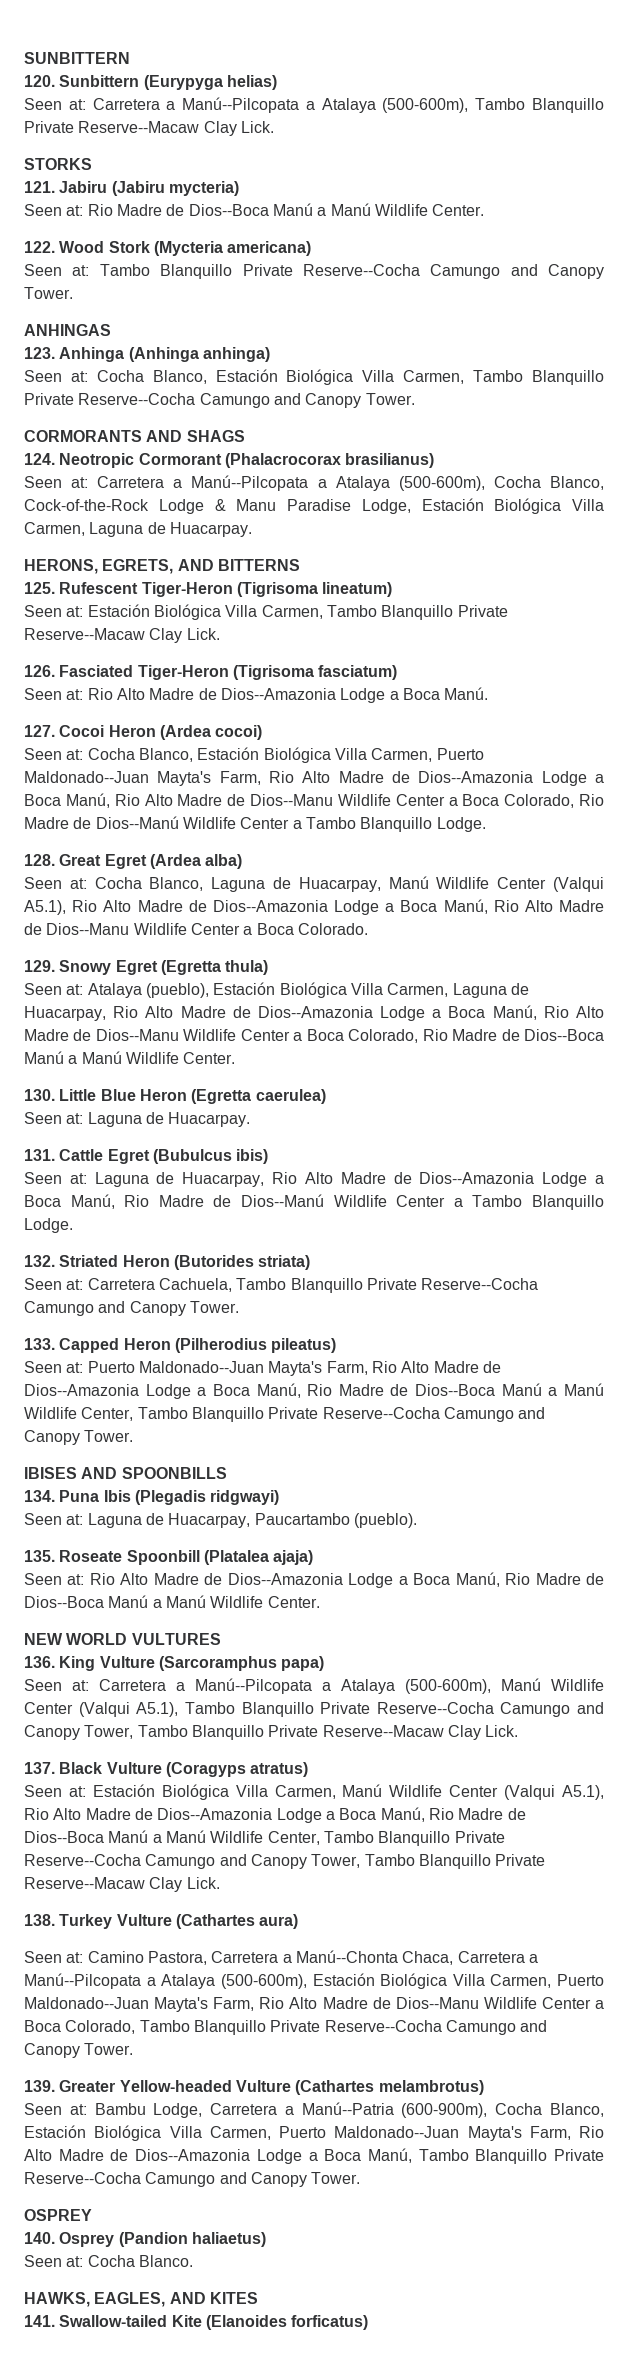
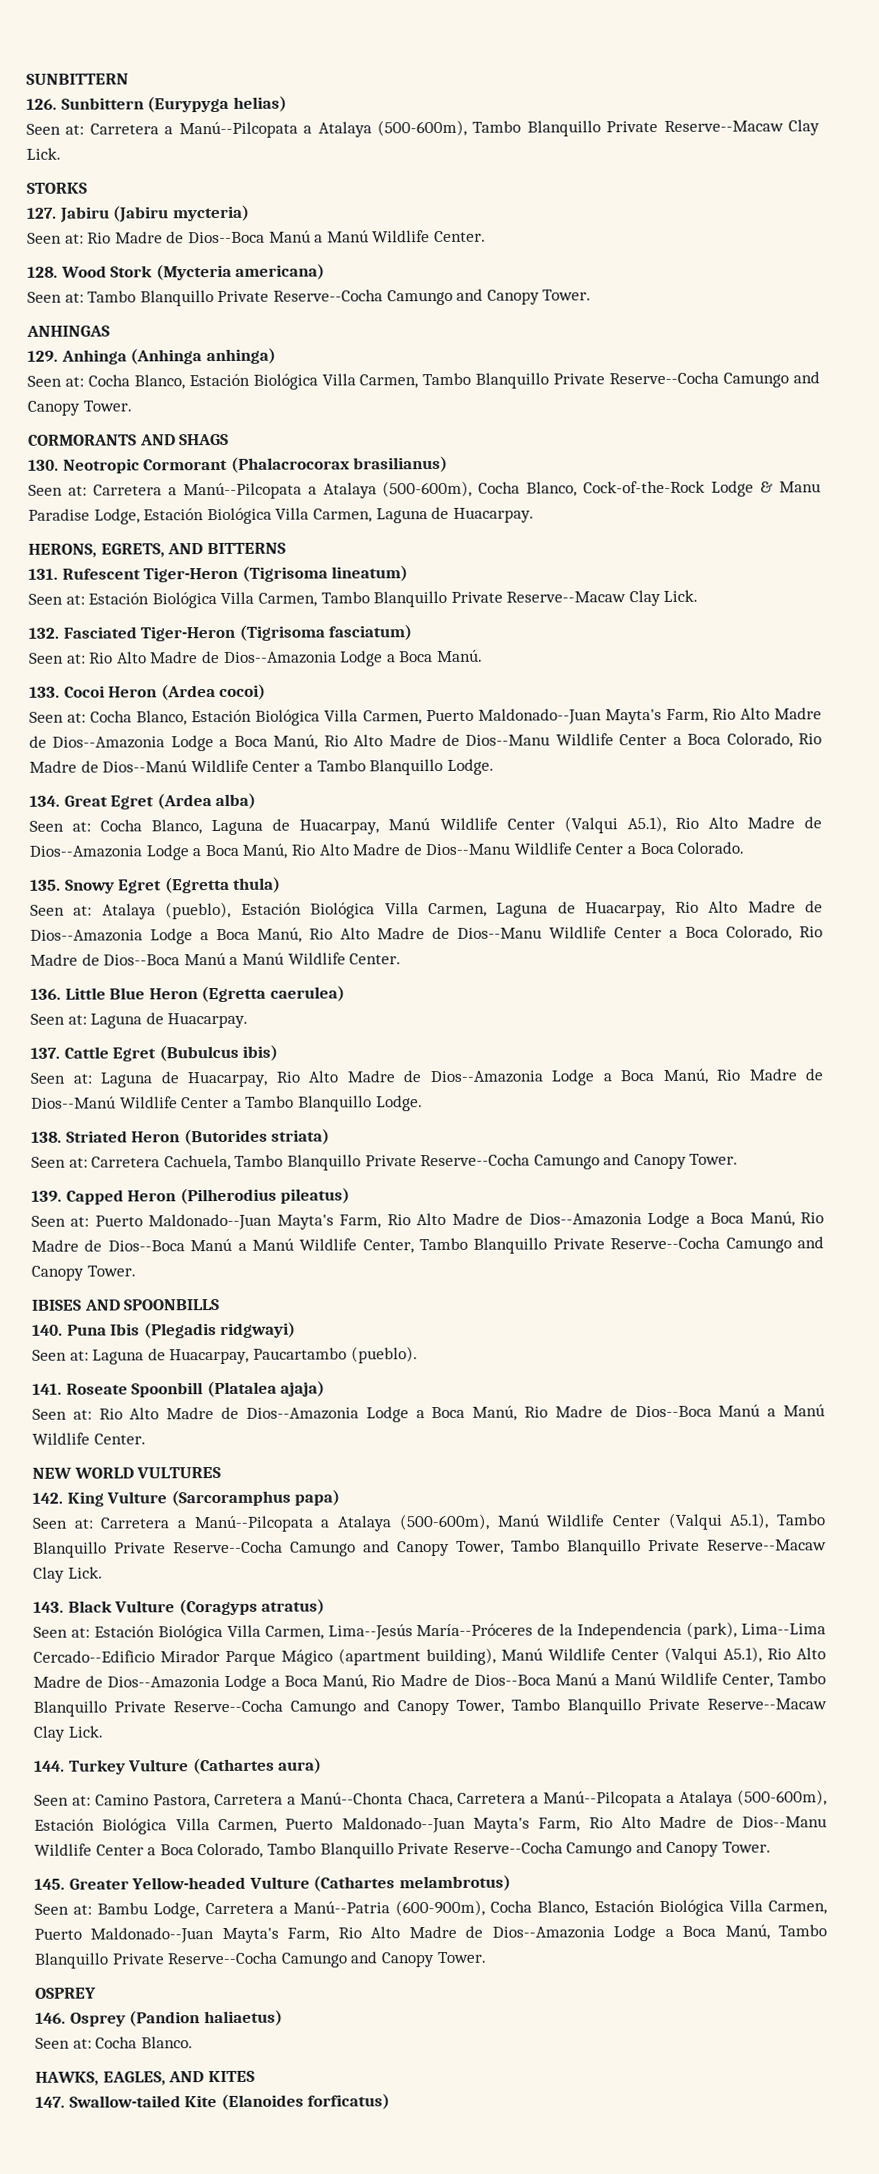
[24,75,55,87] 120. -> [26,98,57,110] 126.
[24,181,55,193] 121. -> [27,207,57,219] 127.
[24,241,55,253] 122. -> [27,266,58,278] 128.
[24,347,55,359] 123. -> [27,350,58,362] 129.
[24,453,55,465] 124. -> [28,459,59,471] 130.
[24,582,55,594] 125. -> [28,568,58,580] 131.
[24,665,55,677] 126. -> [28,627,59,639] 132.
[24,725,55,737] 127. -> [29,686,60,698] 133.
[24,854,55,866] 128. -> [29,795,60,807] 134.
[24,960,55,972] 129. -> [30,879,61,891] 135.
[24,1089,55,1101] 130. -> [30,988,61,1000] 136.
[24,1149,55,1161] 131. -> [30,1047,60,1059] 137.
[24,1255,55,1267] 132. -> [31,1131,62,1143] 138.
[24,1338,55,1350] 133. -> [31,1190,62,1202] 139.
[24,1490,55,1502] 134. -> [32,1324,63,1336] 140.
[24,1550,55,1562] 135. -> [32,1383,62,1395] 141.
[24,1656,55,1668] 136. -> [32,1492,63,1504] 142.
[24,1762,55,1774] 137. -> [33,1601,64,1613] 143.
(336, 1792) none -> [327,1621,826,1641] [33,1647,496,1666] Lima--Jesús María--Próceres de la Independencia (park), Lima--Lima Cercado--Edificio Mirador Parque Mágico (apartment building),
[24,1914,55,1926] 138. -> [34,1760,65,1772] 144.
[24,2080,55,2092] 139. -> [34,1878,65,1890] 145.
[24,2232,55,2244] 140. -> [35,2012,66,2024] 146.
[24,2315,55,2327] 141. -> [35,2096,65,2108] 147.

